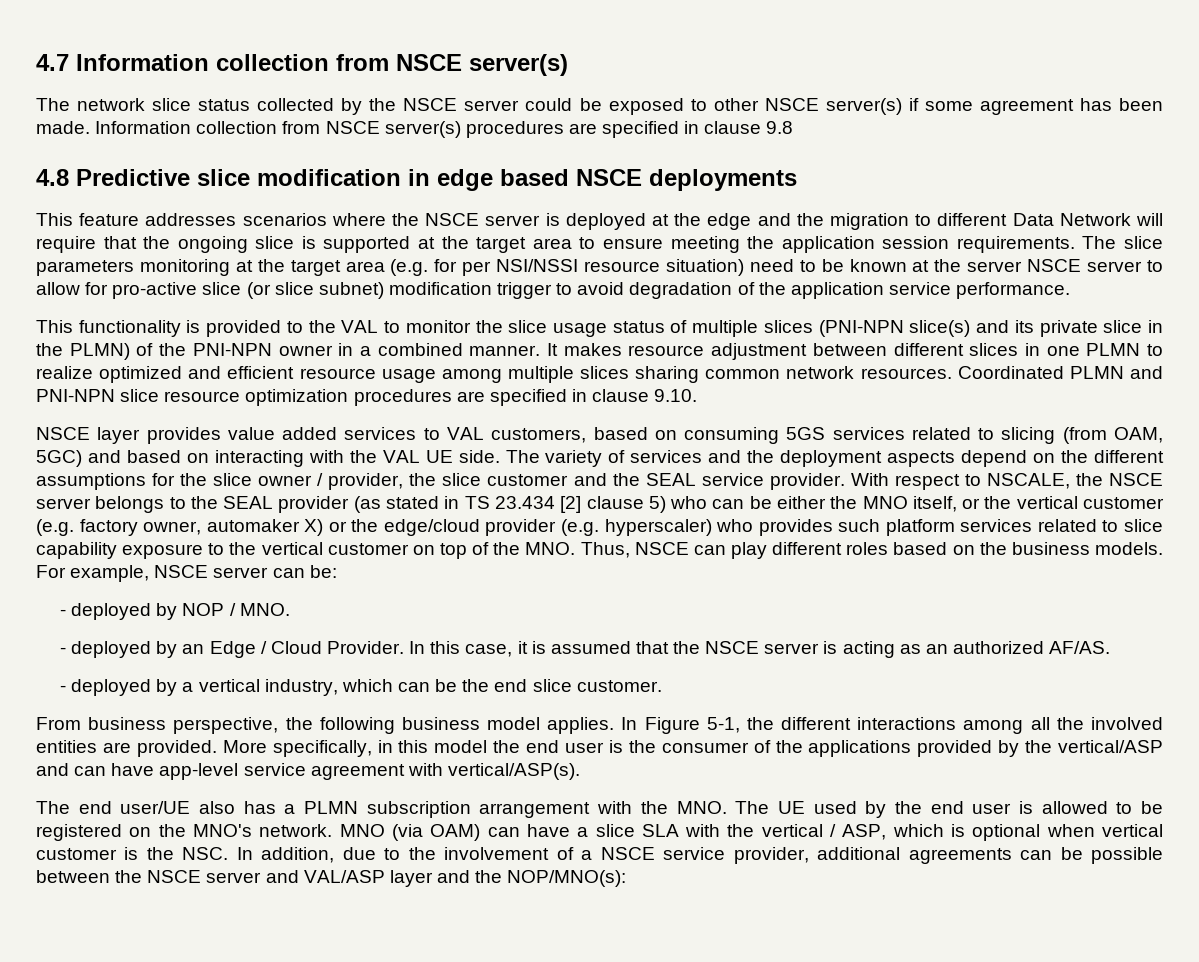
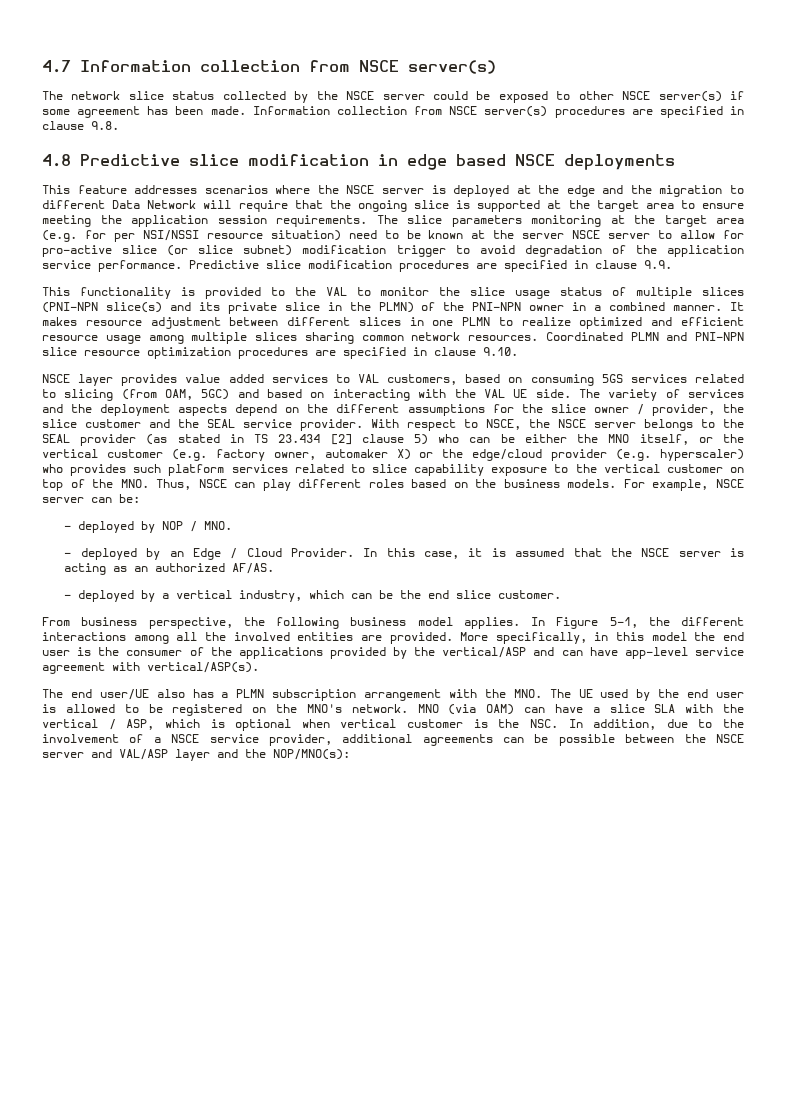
[766,121,794,134] 9.8 -> [91,121,119,130] 9.8.
(1071, 290) none -> [189,260,672,272] Predictive slice modification procedures are specified in clause 9.9.
[986,473,1070,489] NSCALE, -> [486,419,521,430] NSCE,

